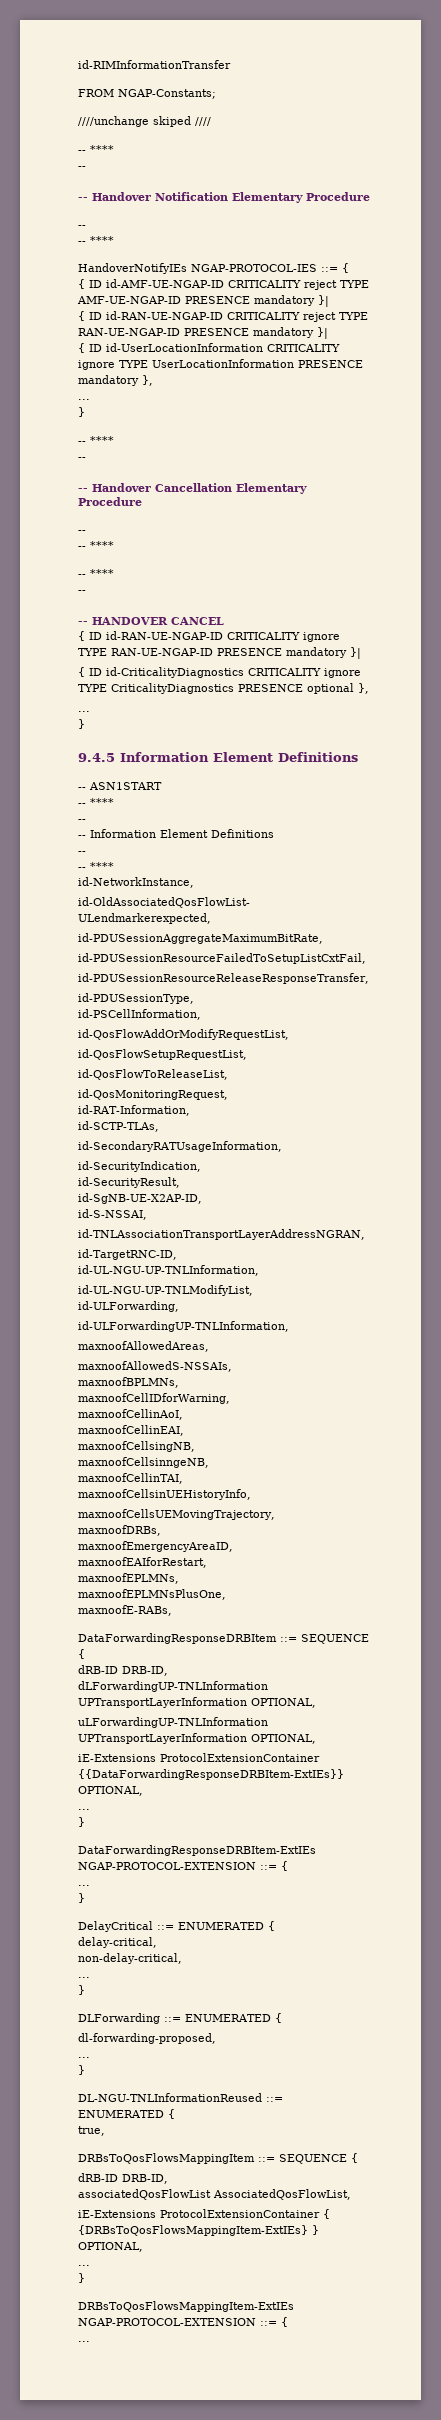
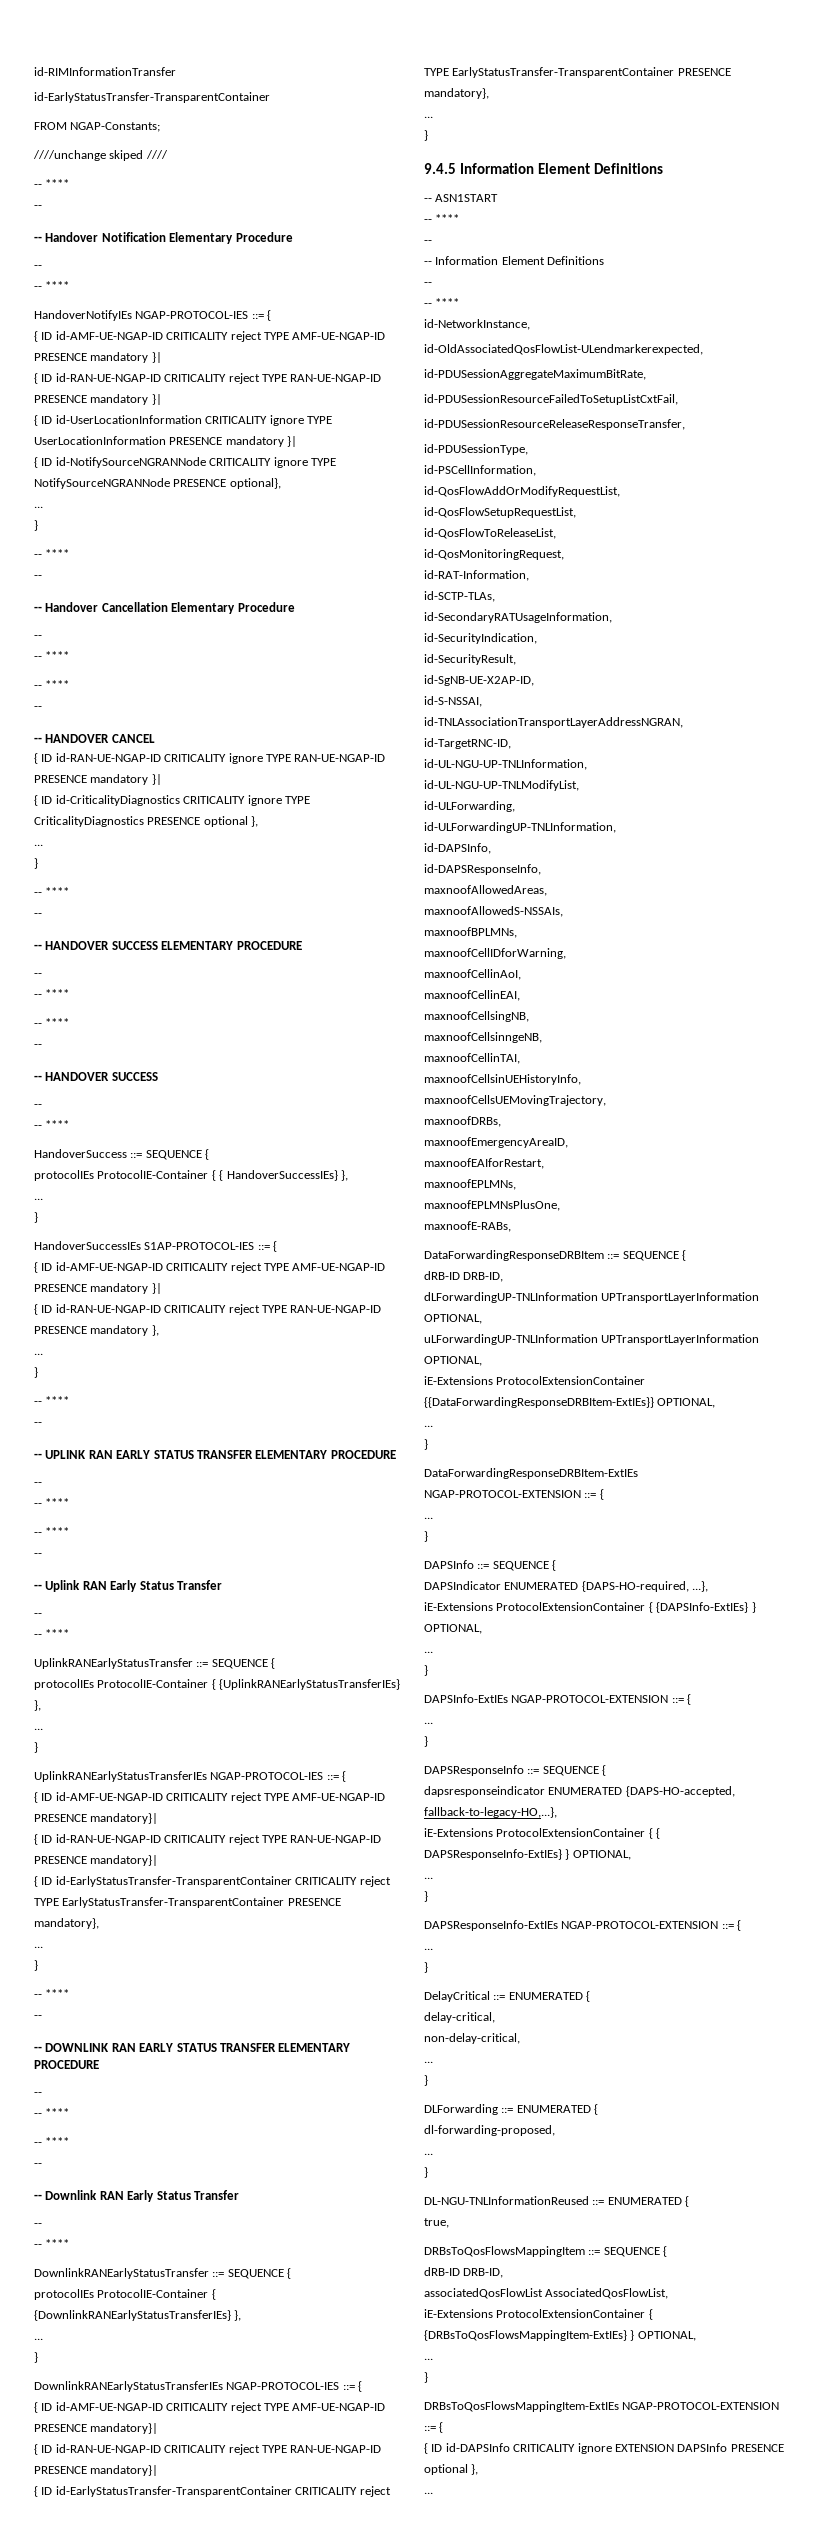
(231, 64) none -> [34,92,270,103] // id-EarlyStatusTransfer-TransparentContainer
[142,375,153,386] }, -> [287,436,298,447] [34,457,336,468] [34,478,281,489] }| // { ID id-NotifySourceNGRANNode CRITICALITY ignore TYPE NotifySourceNGRANNode PRESENCE optional},
(85, 724) none -> [34,887,70,896] [34,913,42,917] [34,941,302,950] [34,973,42,977] [34,989,70,998] [34,1018,70,1027] [34,1044,42,1048] [34,1072,158,1081] [34,1104,42,1108] [34,1120,70,1129] [34,1149,210,1160] [34,1170,348,1181] [34,1198,43,1200] [34,1212,38,1223] [34,1241,278,1252] [34,1262,386,1273] [34,1283,162,1294] [34,1304,382,1315] [34,1325,159,1336] [34,1353,43,1355] [34,1367,38,1378] [34,1396,70,1405] [34,1422,42,1426] [34,1450,396,1459] [34,1482,42,1486] [34,1498,70,1507] [34,1527,70,1536] [34,1553,42,1557] [34,1580,222,1592] [34,1613,42,1617] [34,1629,70,1638] [34,1658,276,1669] [34,1679,401,1690] [34,1700,41,1711] [34,1728,43,1730] [34,1742,38,1753] [34,1771,347,1782] [34,1792,386,1803] [34,1813,159,1824] [34,1834,382,1845] [34,1855,159,1866] [34,1876,391,1887] [34,1897,341,1908] [34,1918,99,1929] [34,1946,43,1948] [34,1960,38,1971] [34,1989,70,1998] [34,2015,42,2019] [34,2043,351,2052] [34,2060,99,2069] [34,2092,42,2096] [34,2108,70,2117] [34,2137,70,2146] [34,2163,42,2167] [34,2190,239,2202] [34,2223,42,2227] [34,2239,70,2248] [34,2268,292,2279] [34,2289,216,2300] [34,2310,242,2321] [34,2338,43,2340] [34,2352,38,2363] [34,2381,363,2392] [34,2402,386,2413] [34,2423,159,2434] [34,2444,382,2455] [34,2465,159,2476] [34,2486,391,2497] [424,67,731,78] [424,88,489,99] [424,116,433,118] [424,130,428,141] // -- **** // -- // -- HANDOVER SUCCESS ELEMENTARY PROCEDURE // -- // -- **** // -- **** // -- // -- HANDOVER SUCCESS // -- // -- **** // HandoverSuccess ::= SEQUENCE { // protocolIEs ProtocolIE-Container { { HandoverSuccessIEs} }, // ... // } // HandoverSuccessIEs S1AP-PROTOCOL-IES ::= { // { ID id-AMF-UE-NGAP-ID CRITICALITY reject TYPE AMF-UE-NGAP-ID PRESENCE mandatory }| // { ID id-RAN-UE-NGAP-ID CRITICALITY reject TYPE RAN-UE-NGAP-ID PRESENCE mandatory }, // ... // } // -- **** // -- // -- UPLINK RAN EARLY STATUS TRANSFER ELEMENTARY PROCEDURE // -- // -- **** // -- **** // -- // -- Uplink RAN Early Status Transfer // -- // -- **** // UplinkRANEarlyStatusTransfer ::= SEQUENCE { // protocolIEs ProtocolIE-Container { {UplinkRANEarlyStatusTransferIEs} }, // ... // } // UplinkRANEarlyStatusTransferIEs NGAP-PROTOCOL-IES ::= { // { ID id-AMF-UE-NGAP-ID CRITICALITY reject TYPE AMF-UE-NGAP-ID PRESENCE mandatory}| // { ID id-RAN-UE-NGAP-ID CRITICALITY reject TYPE RAN-UE-NGAP-ID PRESENCE mandatory}| // { ID id-EarlyStatusTransfer-TransparentContainer CRITICALITY reject TYPE EarlyStatusTransfer-TransparentContainer PRESENCE mandatory}, // ... // } // -- **** // -- // -- DOWNLINK RAN EARLY STATUS TRANSFER ELEMENTARY PROCEDURE // -- // -- **** // -- **** // -- // -- Downlink RAN Early Status Transfer // -- // -- **** // DownlinkRANEarlyStatusTransfer ::= SEQUENCE { // protocolIEs ProtocolIE-Container { {DownlinkRANEarlyStatusTransferIEs} }, // ... // } // DownlinkRANEarlyStatusTransferIEs NGAP-PROTOCOL-IES ::= { // { ID id-AMF-UE-NGAP-ID CRITICALITY reject TYPE AMF-UE-NGAP-ID PRESENCE mandatory}| // { ID id-RAN-UE-NGAP-ID CRITICALITY reject TYPE RAN-UE-NGAP-ID PRESENCE mandatory}| // { ID id-EarlyStatusTransfer-TransparentContainer CRITICALITY reject TYPE EarlyStatusTransfer-TransparentContainer PRESENCE mandatory}, // ... // }
(289, 1326) none -> [424,843,491,854] [424,864,541,875] // id-DAPSInfo, // id-DAPSResponseInfo,
(85, 1898) none -> [424,1560,557,1571] [424,1581,709,1592] [424,1602,756,1613] [424,1624,482,1634] [424,1651,433,1653] [424,1665,428,1676] [424,1694,692,1705] [424,1722,433,1724] [424,1736,428,1747] [424,1765,607,1776] [424,1786,735,1797] [424,1807,557,1818] [424,1828,661,1839] [424,1849,631,1860] [424,1877,433,1879] [424,1891,428,1902] [424,1920,742,1931] [424,1948,433,1950] [424,1962,428,1973] // DAPSInfo ::= SEQUENCE { // DAPSIndicator ENUMERATED {DAPS-HO-required, ...}, // iE-Extensions ProtocolExtensionContainer { {DAPSInfo-ExtIEs} } OPTIONAL, // ... // } // DAPSInfo-ExtIEs NGAP-PROTOCOL-EXTENSION ::= { // ... // } // DAPSResponseInfo ::= SEQUENCE { // dapsresponseindicator ENUMERATED {DAPS-HO-accepted, fallback-to-legacy-HO,...}, // iE-Extensions ProtocolExtensionContainer { { DAPSResponseInfo-ExtIEs} } OPTIONAL, // ... // } // DAPSResponseInfo-ExtIEs NGAP-PROTOCOL-EXTENSION ::= { // ... // }
(288, 2322) none -> [424,2443,784,2454] [424,2464,479,2475] // { ID id-DAPSInfo CRITICALITY ignore EXTENSION DAPSInfo PRESENCE optional },

